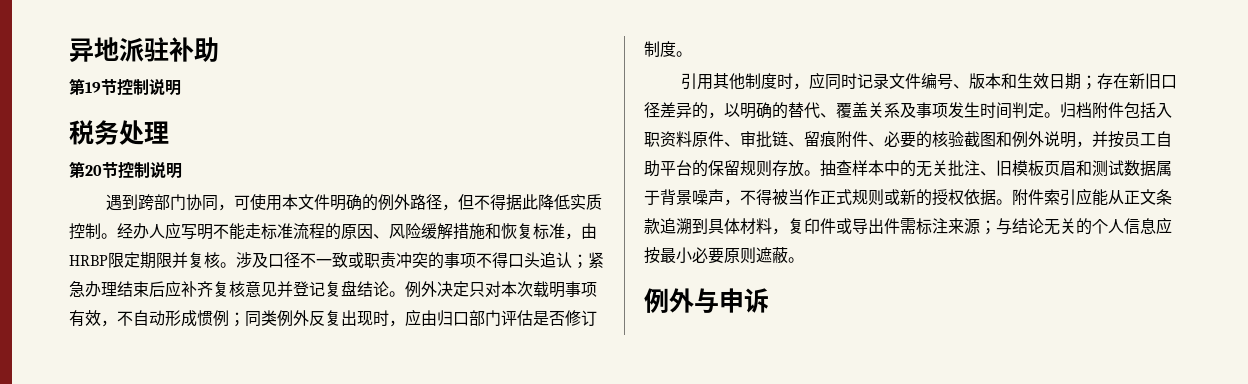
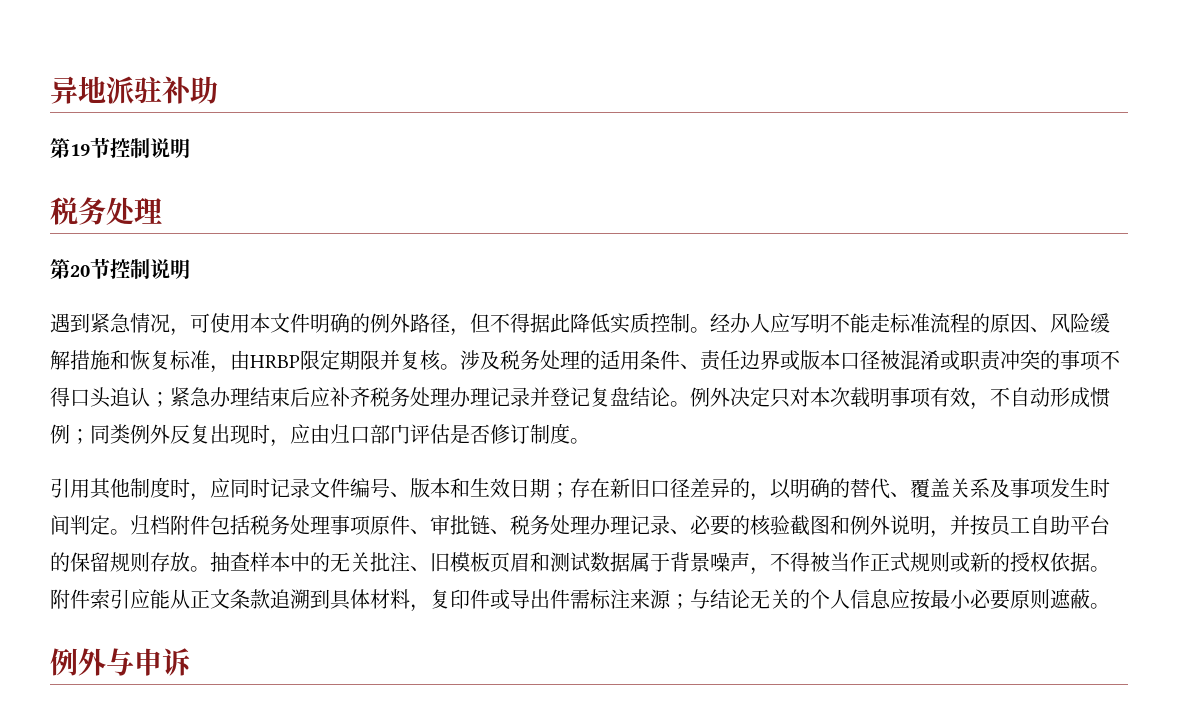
[137,194,218,211] 跨部门协同 -> [90,313,170,333] 紧急情况
[268,252,348,268] 口径不一致 -> [500,350,940,371] 税务处理的适用条件、责任边界或版本口径被混淆
[213,281,277,297] 复核意见 -> [370,387,530,407] 税务处理办理记录
[1156,103,1172,118] [644,131,692,147] 入职资料 -> [250,515,371,536] 税务处理事项
[804,131,868,148] 留痕附件 -> [510,515,670,535] 税务处理办理记录

